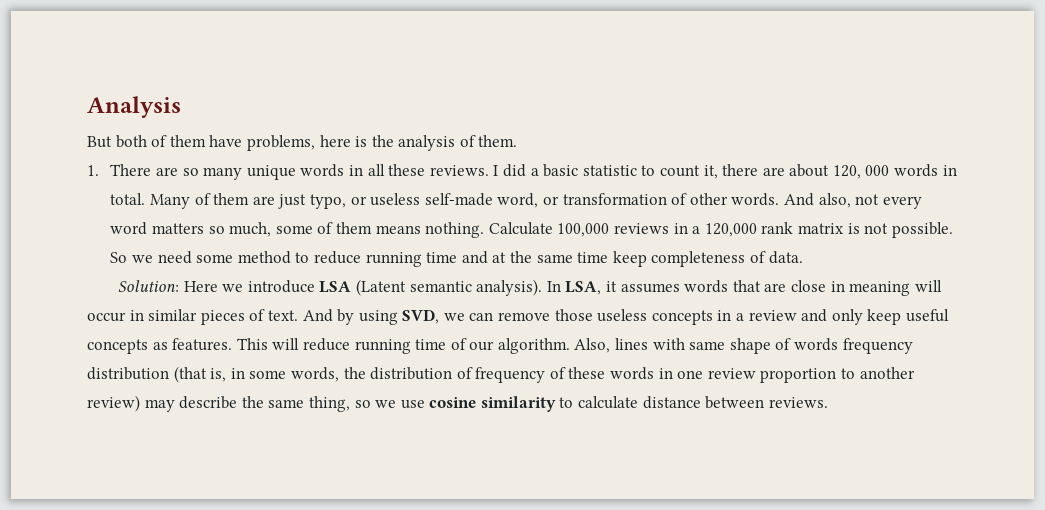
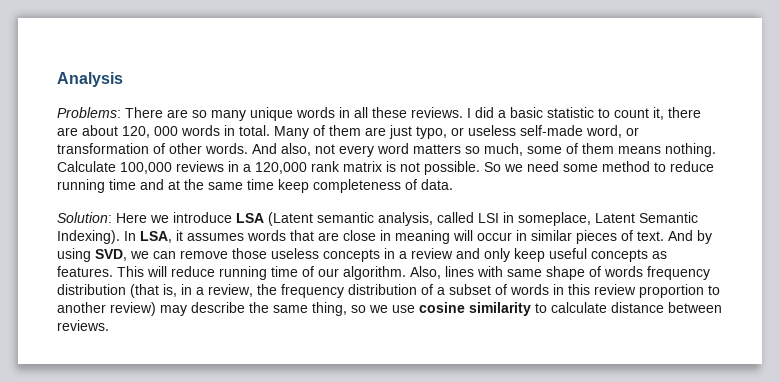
[87,135,518,151] [87,165,99,176] But both of them have problems, here is the analysis of them. // 1. -> [57,107,121,118] Problems:
[476,279,543,296] analysis). -> [378,212,698,226] [57,230,120,244] analysis, called LSI in someplace, Latent Semantic Indexing).
[249,367,704,383] some words, the distribution of frequency of these words in one -> [196,284,590,298] a review, the frequency distribution of a subset of words in this

